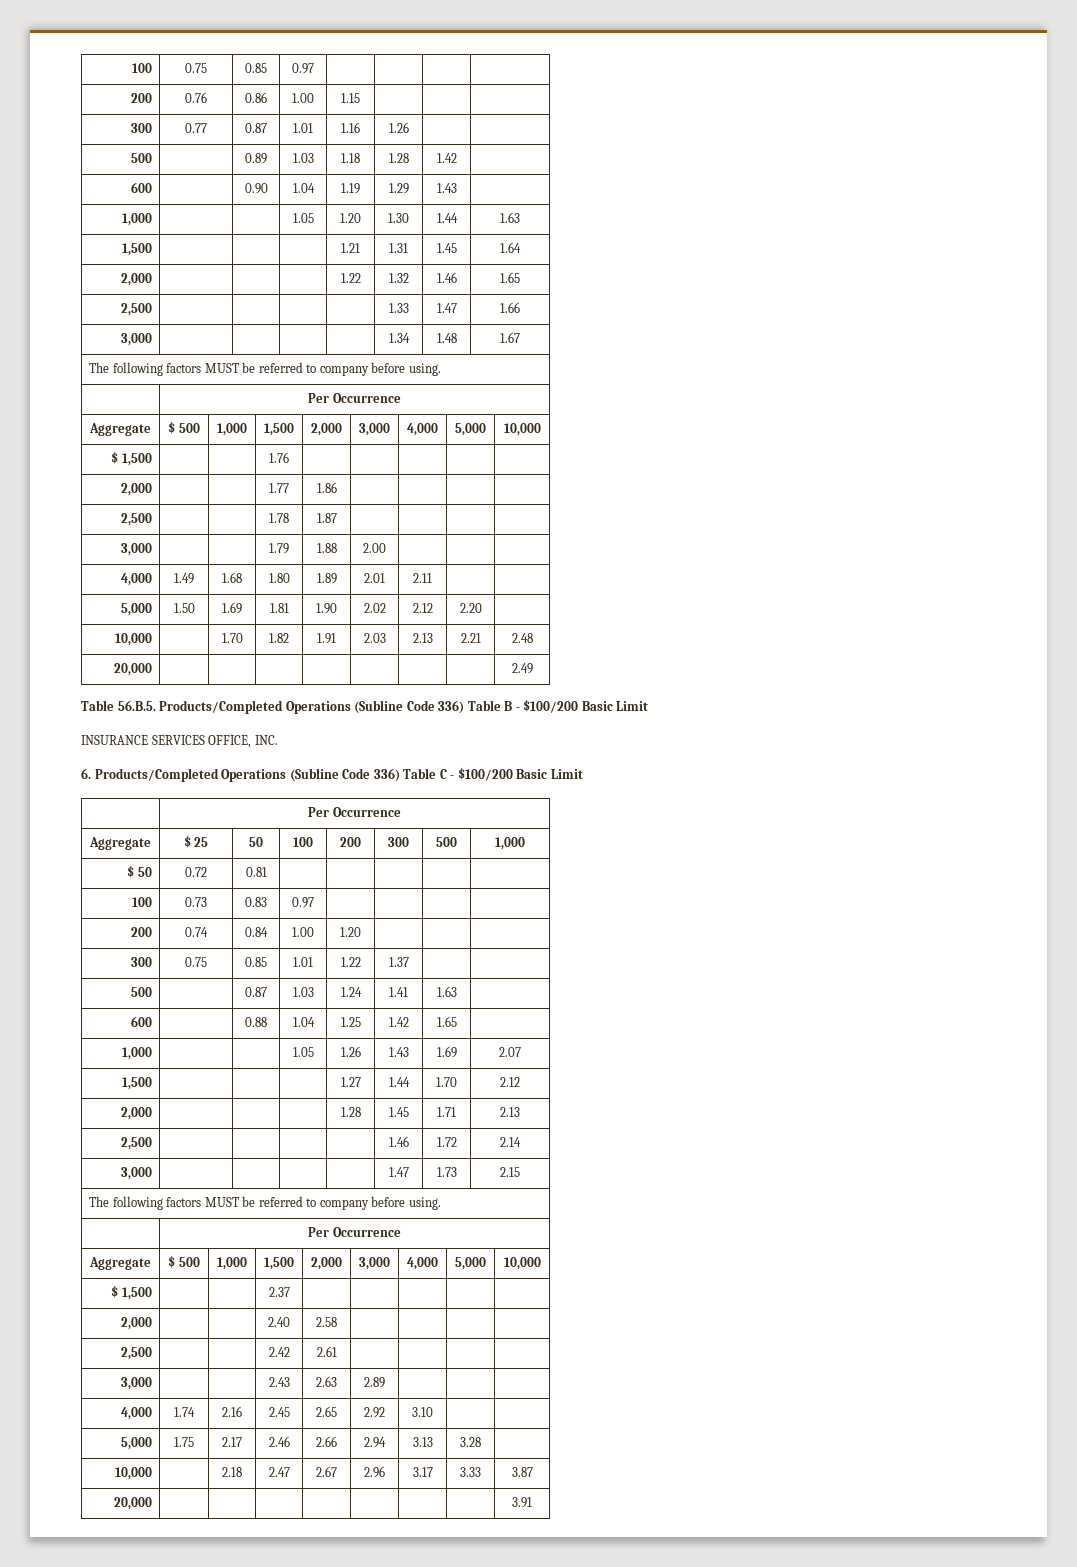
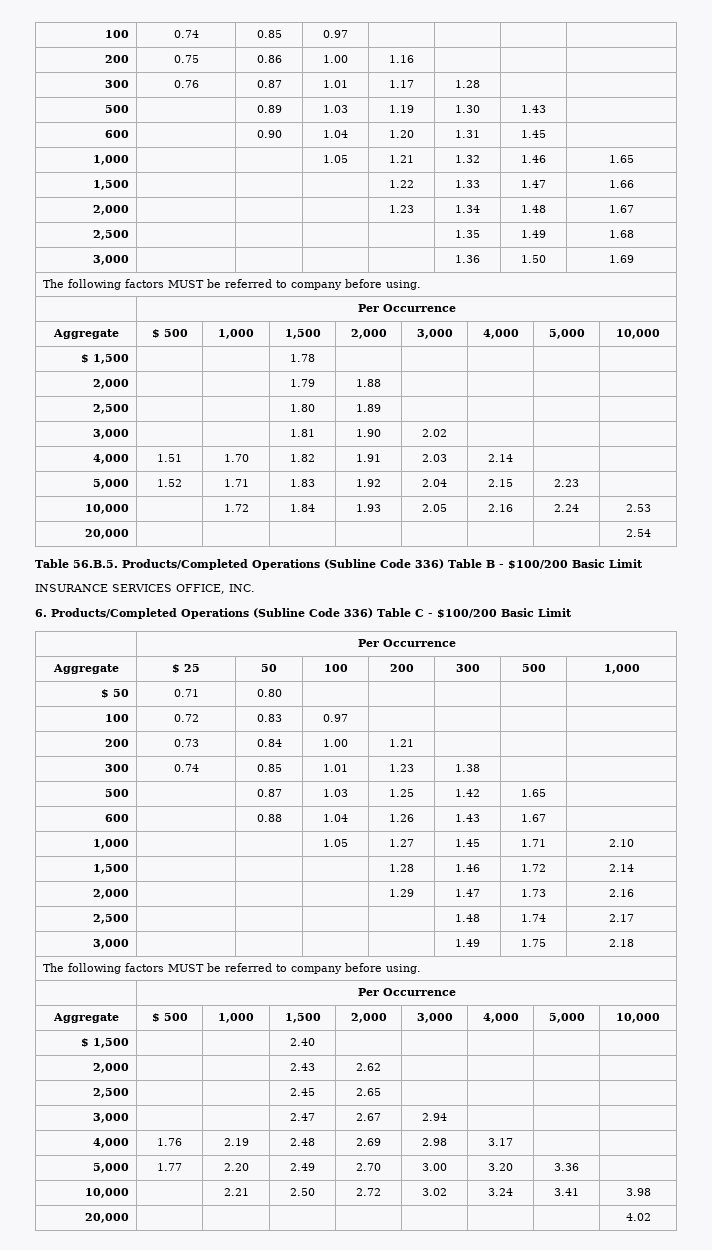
[131,63,152,73] [185,63,207,73] 100 | 0.75 -> [104,30,129,38] [173,30,199,38] 100 | 0.74
[185,92,207,103] 0.76 -> [173,55,199,63] 0.75
[341,93,360,103] [130,123,152,133] [185,123,207,133] 1.15 | | | // 300 | 0.77 -> [389,55,414,63] [104,80,129,88] [173,80,199,88] 1.16 | | | // 300 | 0.76
[341,122,360,133] [388,122,409,133] 1.16 | 1.26 -> [389,80,414,88] [455,80,480,88] 1.17 | 1.28
[341,153,360,163] [388,153,409,163] [436,153,457,163] 1.18 | 1.28 | 1.42 -> [389,105,414,113] [455,105,480,113] [521,105,546,113] 1.19 | 1.30 | 1.43
[341,183,360,194] [388,183,409,194] [436,183,457,193] [121,213,152,226] [292,213,314,223] [340,213,361,223] [388,213,409,223] [436,213,458,223] [500,212,520,223] [121,243,152,256] [341,243,360,253] [389,243,408,253] [436,243,457,253] [500,242,521,253] [120,273,152,286] [340,273,361,283] 1.19 | 1.29 | 1.43 | // 1,000 | | | 1.05 | 1.20 | 1.30 | 1.44 | 1.63 // 1,500 | | | | 1.21 | 1.31 | 1.45 | 1.64 // 2,000 | | | | 1.22 -> [389,130,414,138] [455,130,480,138] [521,130,546,138] [92,155,129,165] [323,155,348,163] [389,155,414,163] 1.20 | 1.31 | 1.45 | // 1,000 | | | 1.05 | 1.21
[120,303,152,316] 2,500 | | | | -> [92,180,129,190] [389,180,414,188] 1,500 | | | | 1.22
[120,333,152,346] [388,333,410,343] [436,333,457,343] [500,332,520,343] 3,000 | | | | | 1.34 | 1.48 | 1.67 -> [92,205,129,215] [389,205,414,213] [455,205,480,213] [521,205,546,213] [609,205,634,213] [92,230,129,240] [455,230,480,238] [521,230,546,238] [609,230,634,238] [92,255,129,265] [455,255,480,263] [521,255,546,263] [609,255,634,263] 2,000 | | | | 1.23 | 1.34 | 1.48 | 1.67 // 2,500 | | | | | 1.35 | 1.49 | 1.68 // 3,000 | | | | | 1.36 | 1.50 | 1.69
[269,452,289,463] [120,483,152,496] [269,483,289,493] [316,482,337,493] [120,513,152,526] [269,513,289,523] [316,513,337,523] [120,543,152,556] [269,543,289,554] [316,543,337,553] [363,543,386,553] [120,573,152,586] [174,573,194,584] [222,572,242,583] [268,573,290,583] [316,573,337,584] [364,573,385,583] [413,573,432,583] [120,603,152,616] [173,603,195,613] [222,602,242,614] [269,603,289,613] [316,603,337,614] [363,603,386,613] [412,603,433,613] [459,603,482,613] [114,633,152,646] [221,633,243,643] [269,633,289,643] [317,633,336,644] [363,633,386,643] [412,633,433,643] [460,633,481,643] [511,633,533,643] [113,663,152,676] [511,663,533,674] 1.76 | | | | | // 2,000 | | | 1.77 | 1.86 | | | | // 2,500 | | | 1.78 | 1.87 | | | | // 3,000 | | | 1.79 | 1.88 | 2.00 | | | // 4,000 | 1.49 | 1.68 | 1.80 | 1.89 | 2.01 | 2.11 | | // 5,000 | 1.50 | 1.69 | 1.81 | 1.90 | 2.02 | 2.12 | 2.20 | // 10,000 | | 1.70 | 1.82 | 1.91 | 2.03 | 2.13 | 2.21 | 2.48 // 20,000 | | | | | | | | 2.49 -> [290,354,315,362] [92,379,129,389] [290,379,315,387] [356,379,381,387] [92,404,129,414] [290,404,315,412] [356,404,381,412] [92,429,129,439] [290,429,315,437] [356,429,381,437] [422,429,447,437] [92,454,129,464] [157,454,182,462] [223,454,249,462] [290,454,315,462] [356,454,381,462] [422,454,447,462] [488,454,513,462] [92,479,129,489] [157,479,182,487] [223,479,249,487] [290,479,315,487] [356,479,381,487] [422,479,447,487] [488,479,513,487] [554,479,579,487] [84,504,129,514] [223,504,249,512] [290,504,315,512] [356,504,381,512] [422,504,447,512] [488,504,513,512] [554,504,579,512] [625,504,651,512] [84,529,129,539] [625,529,651,537] 1.78 | | | | | // 2,000 | | | 1.79 | 1.88 | | | | // 2,500 | | | 1.80 | 1.89 | | | | // 3,000 | | | 1.81 | 1.90 | 2.02 | | | // 4,000 | 1.51 | 1.70 | 1.82 | 1.91 | 2.03 | 2.14 | | // 5,000 | 1.52 | 1.71 | 1.83 | 1.92 | 2.04 | 2.15 | 2.23 | // 10,000 | | 1.72 | 1.84 | 1.93 | 2.05 | 2.16 | 2.24 | 2.53 // 20,000 | | | | | | | | 2.54
[185,867,207,877] [245,867,267,877] [131,897,152,907] [185,897,207,907] 0.72 | 0.81 | | | | | // 100 | 0.73 -> [173,689,199,697] [256,689,282,697] [104,714,129,722] [173,714,199,722] 0.71 | 0.80 | | | | | // 100 | 0.72
[185,927,208,937] 0.74 -> [173,739,199,747] 0.73
[340,927,361,937] [130,957,152,967] [185,957,207,967] 1.20 | | | // 300 | 0.75 -> [389,739,414,747] [104,764,129,772] [173,764,199,772] 1.21 | | | // 300 | 0.74
[340,957,361,967] [388,957,409,967] 1.22 | 1.37 -> [389,764,414,772] [455,764,480,772] 1.23 | 1.38
[340,987,362,997] [389,987,408,997] [436,986,457,997] 1.24 | 1.41 | 1.63 -> [389,789,414,797] [455,789,480,797] [521,789,546,797] 1.25 | 1.42 | 1.65
[340,1017,361,1027] [388,1017,409,1027] [436,1016,457,1027] [121,1047,152,1060] [292,1047,314,1057] [340,1046,361,1057] [388,1047,409,1057] [436,1046,457,1058] [499,1047,521,1057] [121,1077,152,1090] [340,1077,361,1087] [388,1077,410,1087] [436,1077,457,1087] [500,1077,520,1087] [120,1107,152,1120] [340,1107,361,1117] [388,1107,409,1117] [437,1107,456,1117] [500,1107,520,1117] [120,1137,152,1150] [388,1136,409,1147] [436,1137,457,1147] [500,1137,521,1147] [120,1167,152,1180] [388,1167,409,1177] [436,1167,457,1177] [500,1167,520,1177] 1.25 | 1.42 | 1.65 | // 1,000 | | | 1.05 | 1.26 | 1.43 | 1.69 | 2.07 // 1,500 | | | | 1.27 | 1.44 | 1.70 | 2.12 // 2,000 | | | | 1.28 | 1.45 | 1.71 | 2.13 // 2,500 | | | | | 1.46 | 1.72 | 2.14 // 3,000 | | | | | 1.47 | 1.73 | 2.15 -> [389,814,414,822] [455,814,480,822] [521,814,546,822] [92,839,129,849] [323,839,348,847] [389,839,414,847] [455,839,480,847] [521,839,546,847] [609,839,634,847] [92,864,129,874] [389,864,414,872] [455,864,480,872] [521,864,546,872] [609,864,634,872] [92,889,129,899] [389,889,414,897] [455,889,480,897] [521,889,546,897] [609,889,634,897] [92,914,129,924] [455,914,480,922] [521,914,546,922] [609,914,634,922] [92,939,129,949] [455,939,480,947] [521,939,546,947] [609,939,634,947] 1.26 | 1.43 | 1.67 | // 1,000 | | | 1.05 | 1.27 | 1.45 | 1.71 | 2.10 // 1,500 | | | | 1.28 | 1.46 | 1.72 | 2.14 // 2,000 | | | | 1.29 | 1.47 | 1.73 | 2.16 // 2,500 | | | | | 1.48 | 1.74 | 2.17 // 3,000 | | | | | 1.49 | 1.75 | 2.18
[268,1287,290,1297] [120,1317,152,1330] [268,1317,290,1327] [316,1317,337,1327] [120,1347,152,1360] [268,1347,290,1357] [316,1346,337,1357] [120,1377,152,1390] [268,1377,290,1387] [316,1376,337,1387] [364,1377,385,1388] [120,1407,152,1420] [174,1407,195,1417] [222,1406,242,1417] [268,1407,290,1417] [316,1406,337,1417] [364,1407,385,1418] [412,1407,433,1417] [120,1437,152,1450] [174,1437,194,1447] [222,1437,242,1447] [268,1436,290,1447] [316,1436,337,1447] [364,1437,386,1448] [412,1437,433,1447] [460,1437,481,1447] [114,1467,152,1480] [222,1467,242,1477] [268,1467,290,1477] [316,1466,337,1477] [364,1466,385,1478] [412,1467,433,1477] [460,1467,481,1477] [511,1467,533,1477] [113,1497,152,1510] [512,1497,532,1508] 2.37 | | | | | // 2,000 | | | 2.40 | 2.58 | | | | // 2,500 | | | 2.42 | 2.61 | | | | // 3,000 | | | 2.43 | 2.63 | 2.89 | | | // 4,000 | 1.74 | 2.16 | 2.45 | 2.65 | 2.92 | 3.10 | | // 5,000 | 1.75 | 2.17 | 2.46 | 2.66 | 2.94 | 3.13 | 3.28 | // 10,000 | | 2.18 | 2.47 | 2.67 | 2.96 | 3.17 | 3.33 | 3.87 // 20,000 | | | | | | | | 3.91 -> [290,1038,315,1046] [92,1063,129,1073] [290,1063,315,1071] [356,1063,381,1071] [92,1088,129,1098] [290,1088,315,1096] [356,1088,381,1096] [92,1113,129,1123] [290,1113,315,1121] [356,1113,381,1121] [422,1113,447,1121] [92,1138,129,1148] [157,1138,182,1146] [223,1138,249,1146] [290,1138,315,1146] [356,1138,381,1146] [422,1138,447,1146] [488,1138,513,1146] [92,1163,129,1173] [157,1163,182,1171] [223,1163,249,1171] [290,1163,315,1171] [356,1163,381,1171] [422,1163,447,1171] [488,1163,513,1171] [554,1163,579,1171] [84,1188,129,1198] [223,1188,249,1196] [290,1188,315,1196] [356,1188,381,1196] [422,1188,447,1196] [488,1188,513,1196] [554,1188,579,1196] [625,1188,651,1196] [84,1213,129,1223] [625,1213,651,1221] 2.40 | | | | | // 2,000 | | | 2.43 | 2.62 | | | | // 2,500 | | | 2.45 | 2.65 | | | | // 3,000 | | | 2.47 | 2.67 | 2.94 | | | // 4,000 | 1.76 | 2.19 | 2.48 | 2.69 | 2.98 | 3.17 | | // 5,000 | 1.77 | 2.20 | 2.49 | 2.70 | 3.00 | 3.20 | 3.36 | // 10,000 | | 2.21 | 2.50 | 2.72 | 3.02 | 3.24 | 3.41 | 3.98 // 20,000 | | | | | | | | 4.02

